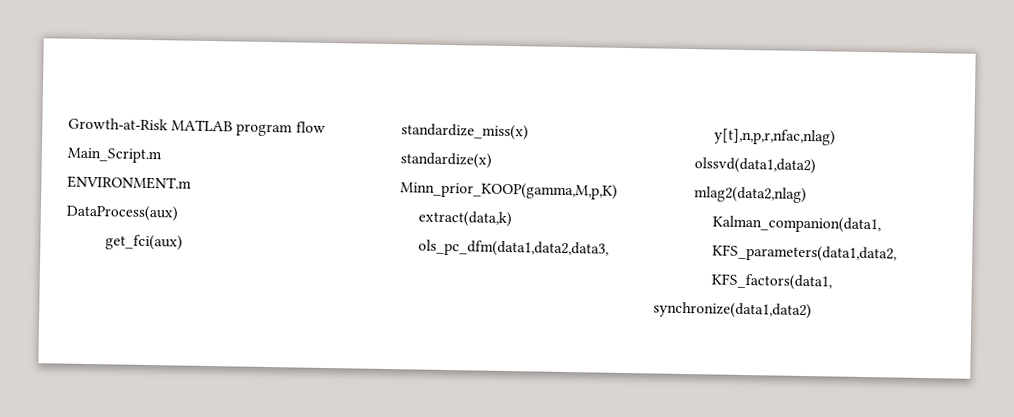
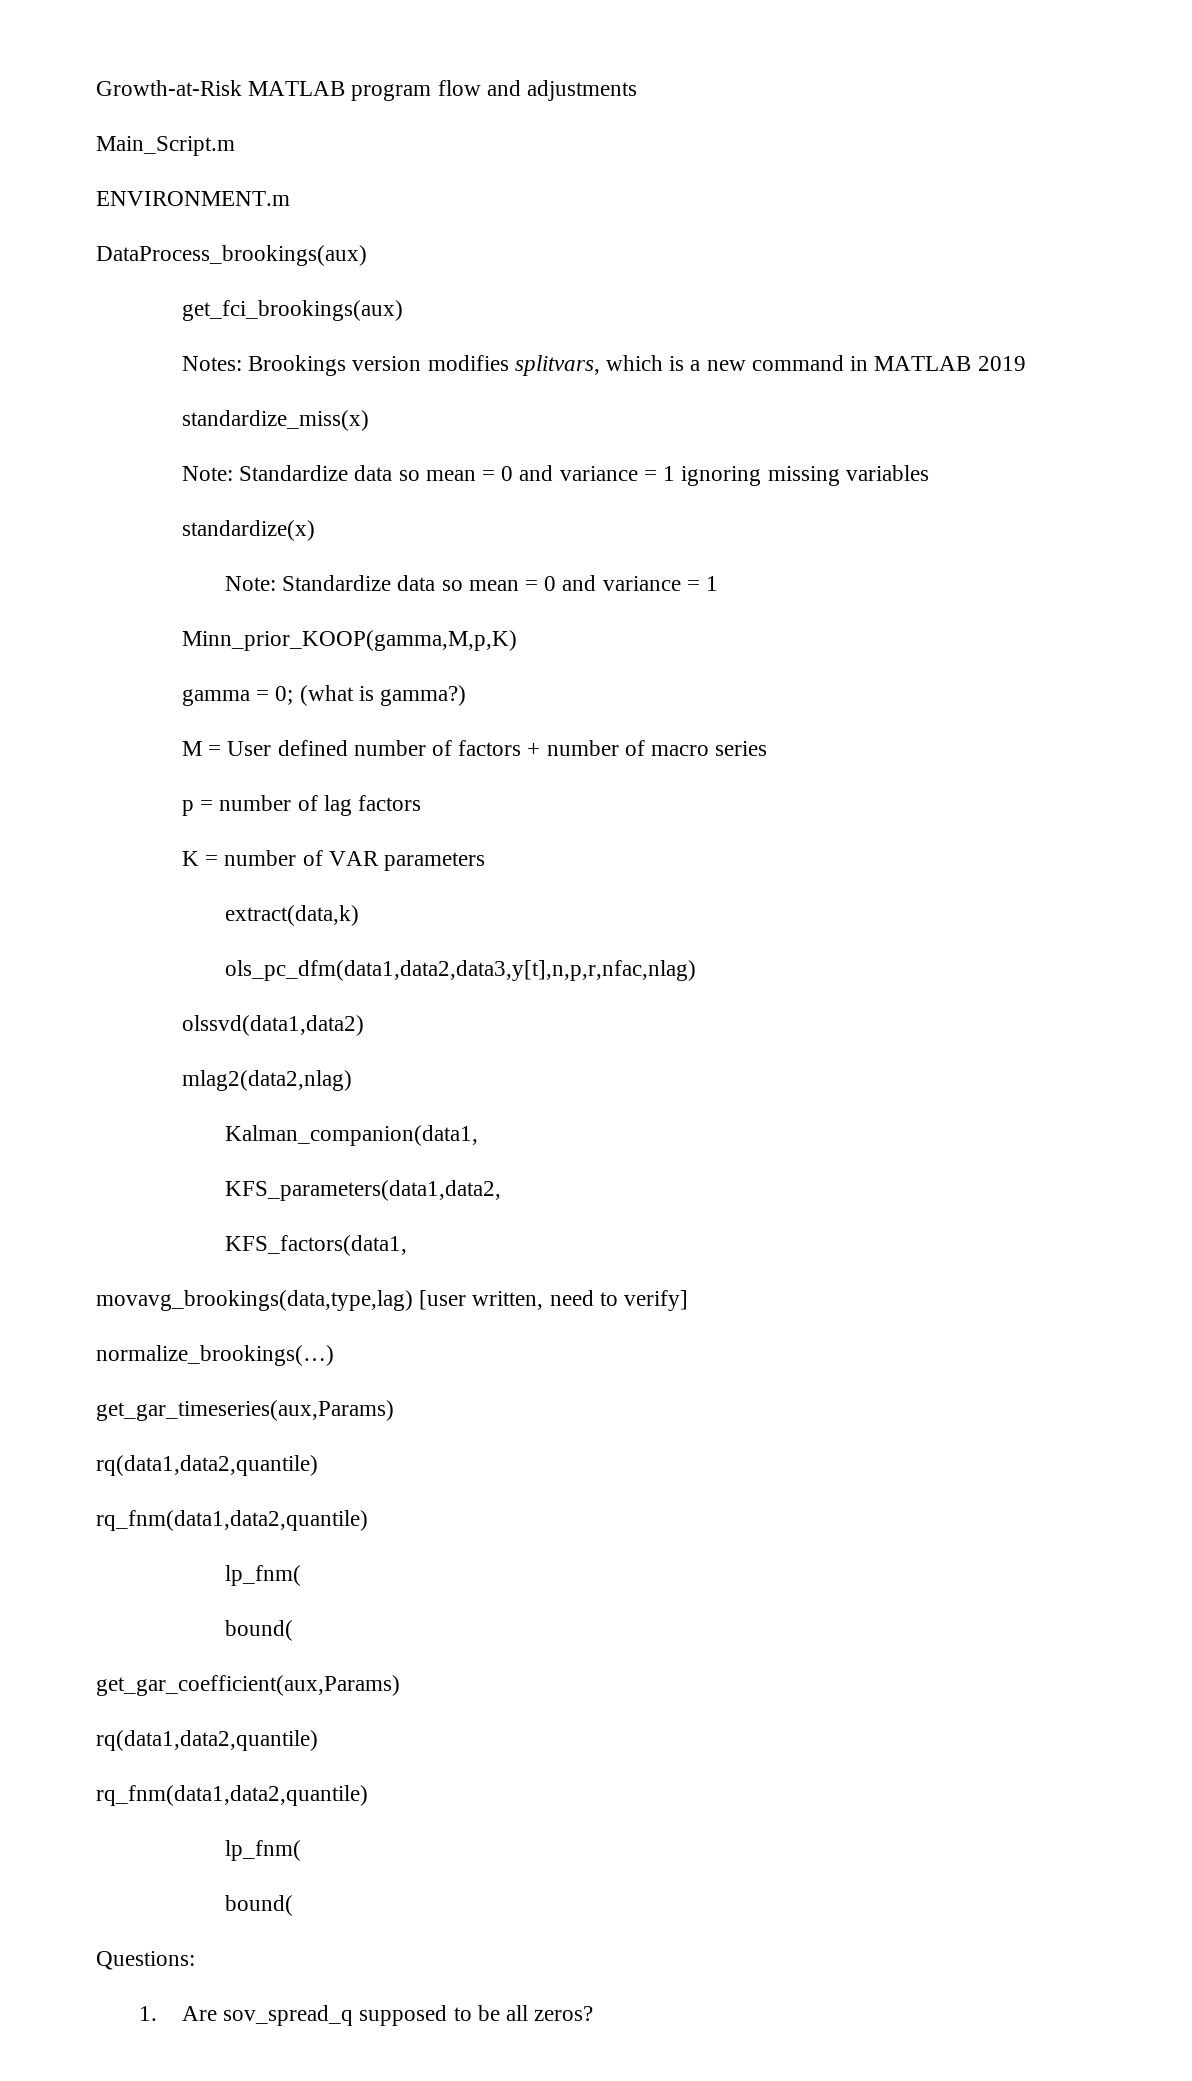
(326, 127) none -> [486,80,638,101] and adjustments
[66,204,178,222] [104,234,183,251] [400,123,529,141] [399,152,492,169] [399,181,618,200] DataProcess(aux) // get_fci(aux) // standardize_miss(x) // standardize(x) // Minn_prior_KOOP(gamma,M,p,K) -> [96,245,367,266] [181,300,403,321] [181,355,1026,376] [181,410,369,431] [181,465,929,486] [181,520,315,541] [224,575,719,591] [181,630,517,651] [181,685,467,706] [181,740,768,756] [181,795,422,816] [181,850,486,871] DataProcess_brookings(aux) // get_fci_brookings(aux) // Notes: Brookings version modifies splitvars, which is a new command in MATLAB 2019 // standardize_miss(x) // Note: Standardize data so mean = 0 and variance = 1 ignoring missing variables // standardize(x) // Note: Standardize data so mean = 0 and variance = 1 // Minn_prior_KOOP(gamma,M,p,K) // gamma = 0; (what is gamma?) // M = User defined number of factors + number of macro series // p = number of lag factors // K = number of VAR parameters
[653,301,812,320] synchronize(data1,data2) -> [96,1290,689,1311] [96,1345,334,1366] [96,1400,394,1421] [96,1455,318,1476] [96,1510,368,1531] [224,1565,301,1586] [224,1620,293,1641] [96,1675,400,1696] [96,1730,318,1751] [96,1785,368,1806] [224,1840,301,1861] [224,1895,293,1916] [96,1951,195,1970] [138,2005,594,2026] movavg_brookings(data,type,lag) [user written, need to verify] // normalize_brookings(…) // get_gar_timeseries(aux,Params) // rq(data1,data2,quantile) // rq_fnm(data1,data2,quantile) // lp_fnm( // bound( // get_gar_coefficient(aux,Params) // rq(data1,data2,quantile) // rq_fnm(data1,data2,quantile) // lp_fnm( // bound( // Questions: // 1. Are sov_spread_q supposed to be all zeros?

